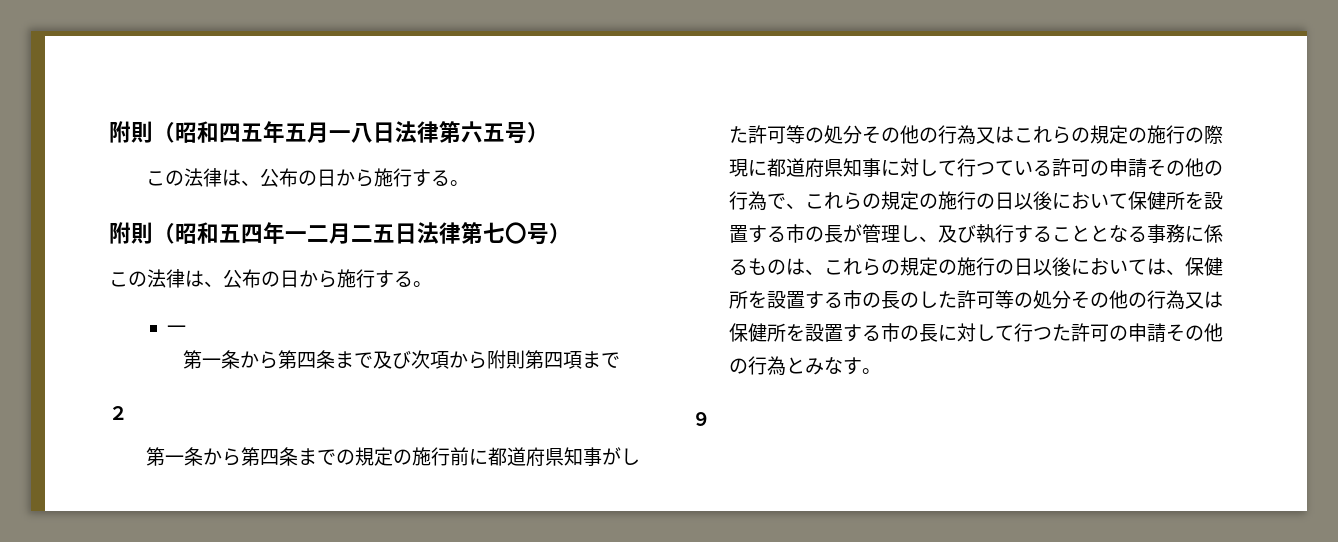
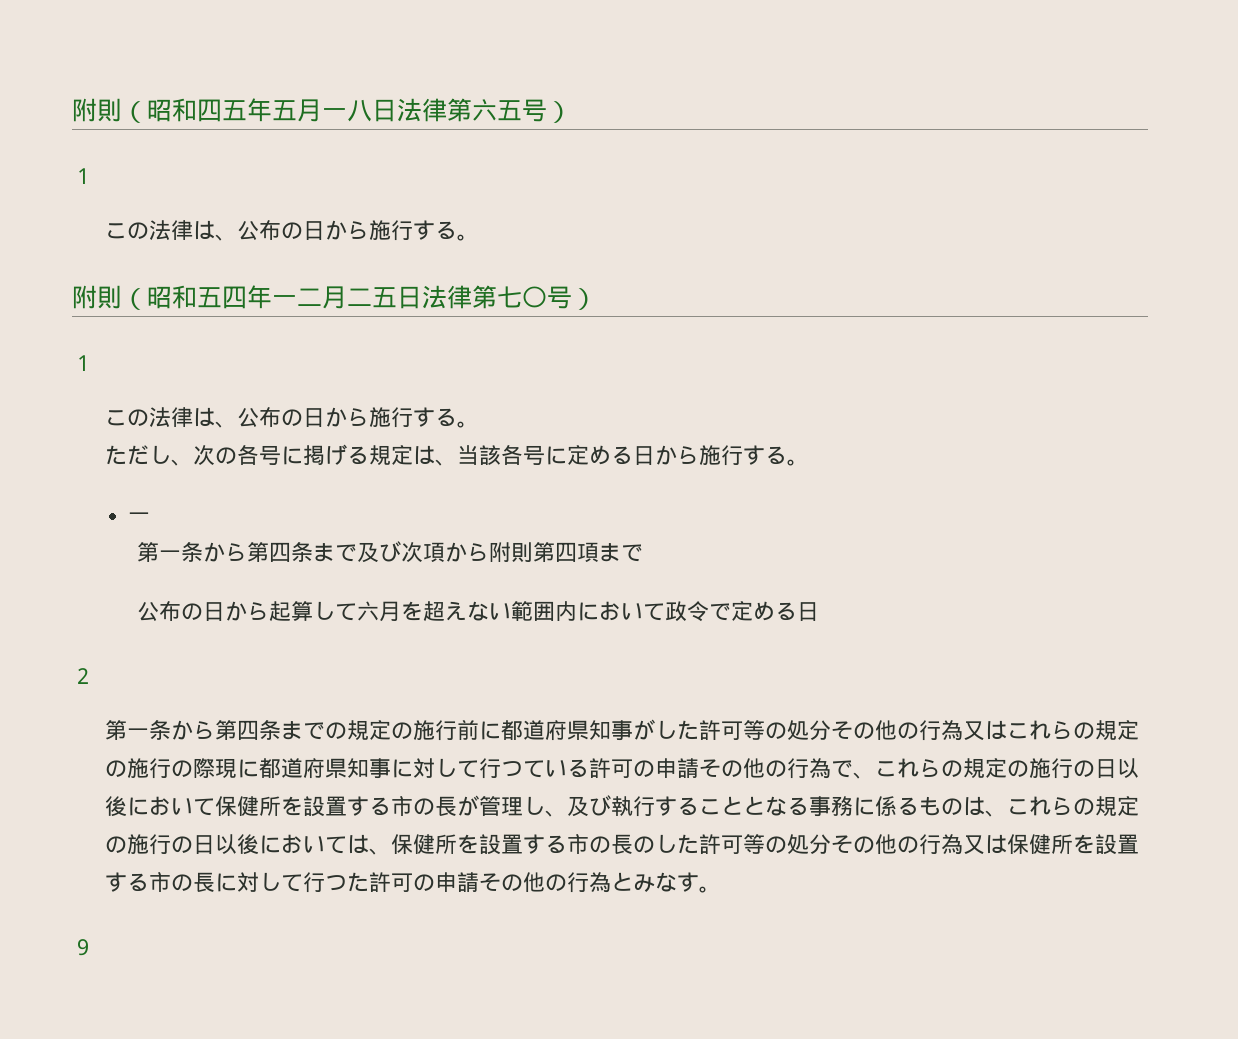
(549, 132) none -> [72,168,94,184] // １
[109,269,432,288] // この法律は、公布の日から施行する。 -> [72,355,94,371] [104,407,479,428] [104,444,809,466] // １ // この法律は、公布の日から施行する。 // ただし、次の各号に掲げる規定は、当該各号に定める日から施行する。
(621, 360) none -> [137,601,820,622] // 公布の日から起算して六月を超えない範囲内において政令で定める日

